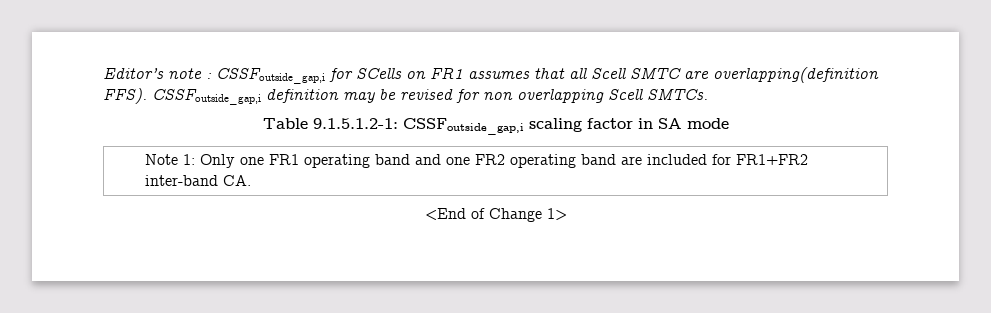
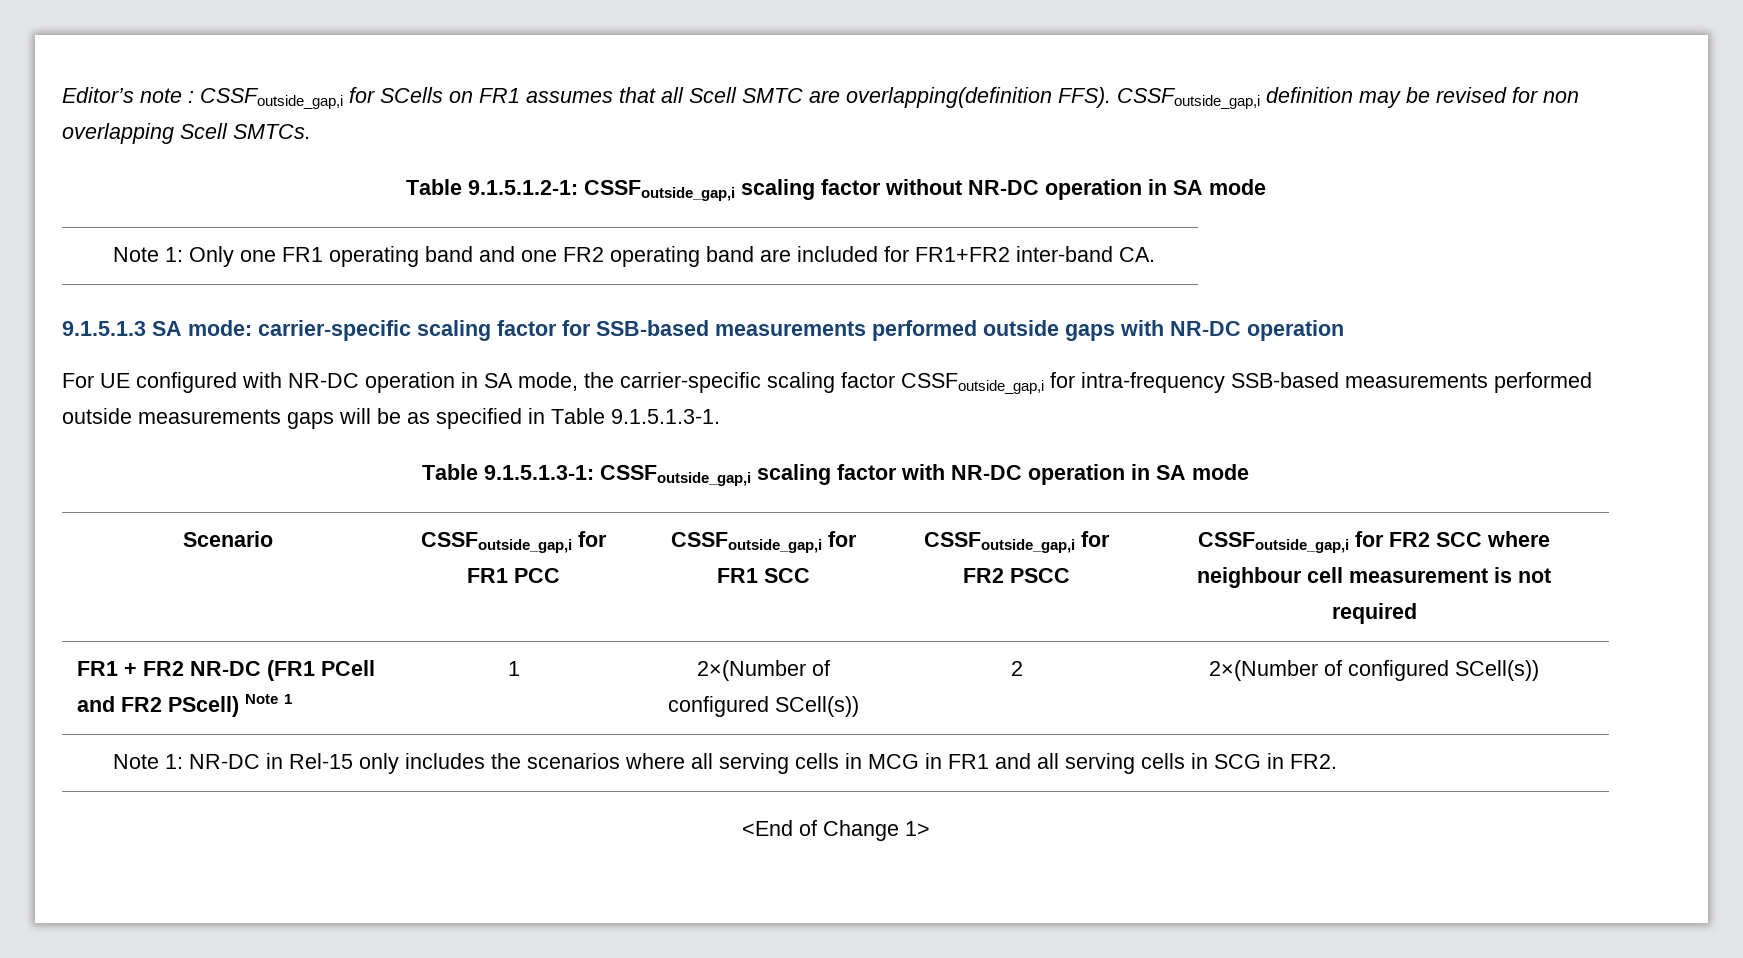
(633, 123) none -> [884,179,1142,200] without NR-DC operation
(252, 180) none -> [62,320,1344,341] [62,372,1592,394] [62,408,720,429] [422,464,1249,486] [183,531,273,547] [421,531,607,553] [467,568,560,583] [671,531,857,553] [717,568,810,583] [924,531,1110,553] [963,568,1070,583] [1198,531,1550,553] [1197,567,1551,588] [1331,603,1417,624] [77,660,376,681] [77,694,293,717] [507,661,520,676] [697,660,830,681] [668,696,859,717] [1010,661,1023,676] [1209,660,1539,681] [113,753,1338,774] // 9.1.5.1.3 SA mode: carrier-specific scaling factor for SSB-based measurements performed outside gaps with NR-DC operation // For UE configured with NR-DC operation in SA mode, the carrier-specific scaling factor CSSFoutside_gap,i for intra-frequency SSB-based measurements performed outside measurements gaps will be as specified in Table 9.1.5.1.3-1. // Table 9.1.5.1.3-1: CSSFoutside_gap,i scaling factor with NR-DC operation in SA mode // Scenario | CSSFoutside_gap,i for FR1 PCC | CSSFoutside_gap,i for FR1 SCC | CSSFoutside_gap,i for FR2 PSCC | CSSFoutside_gap,i for FR2 SCC where neighbour cell measurement is not required // FR1 + FR2 NR-DC (FR1 PCell and FR2 PScell) Note 1 | 1 | 2×(Number of configured SCell(s)) | 2 | 2×(Number of configured SCell(s)) // Note 1: NR-DC in Rel-15 only includes the scenarios where all serving cells in MCG in FR1 and all serving cells in SCG in FR2.

